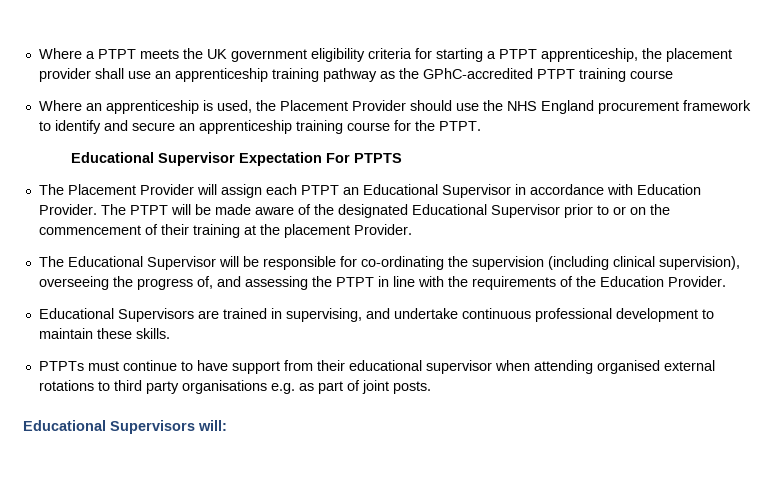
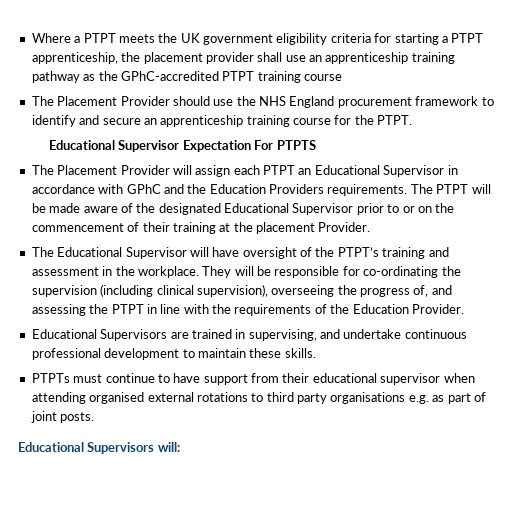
[38,100,276,114] Where an apprenticeship is used, the -> [31,96,54,106] The
[636,184,701,195] [38,204,97,215] Education Provider. -> [126,184,408,196] GPhC and the Education Providers requirements.
(239, 261) none -> [212,247,449,259] [31,266,254,278] have oversight of the PTPT’s training and assessment in the workplace. They will

